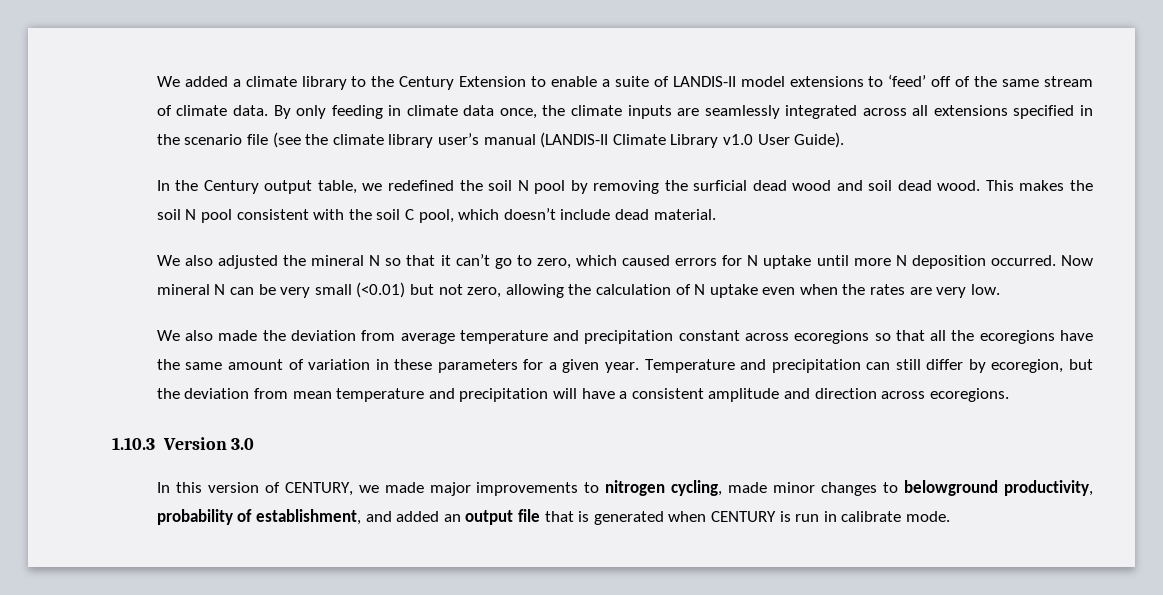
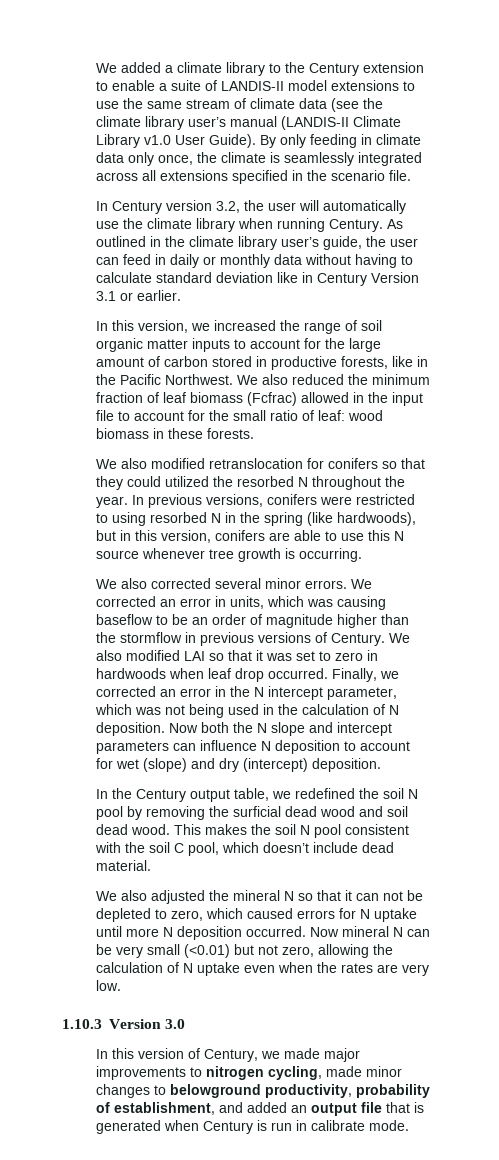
[459,76,527,87] Extension -> [362,62,424,73] extension
[888,74,971,87] ‘feed’ off of -> [95,101,119,109] use
[232,105,1093,119] [156,134,269,145] data. By only feeding in climate data once, the climate inputs are seamlessly integrated across all extensions specified in the scenario file -> [298,98,327,109] data
(845, 140) none -> [259,134,421,148] [95,152,422,166] [95,170,411,184] [95,200,406,214] [95,218,403,232] [95,236,418,250] [95,254,413,268] [95,272,419,286] [95,290,181,301] [95,320,382,334] [95,338,381,352] [95,356,428,370] [95,374,430,385] [95,392,423,406] [95,410,383,421] [95,428,254,439] [95,458,425,469] [95,476,405,490] [95,494,415,508] [95,512,416,526] [95,530,404,543] [95,548,362,562] [95,578,372,589] [95,596,386,610] [95,614,409,628] [95,632,410,646] [95,650,378,661] [95,668,399,682] [95,686,397,700] [94,704,399,718] [95,722,392,736] [95,740,410,754] [95,758,381,772] By only feeding in climate data only once, the climate is seamlessly integrated across all extensions specified in the scenario file. // In Century version 3.2, the user will automatically use the climate library when running Century. As outlined in the climate library user’s guide, the user can feed in daily or monthly data without having to calculate standard deviation like in Century Version 3.1 or earlier. // In this version, we increased the range of soil organic matter inputs to account for the large amount of carbon stored in productive forests, like in the Pacific Northwest. We also reduced the minimum fraction of leaf biomass (Fcfrac) allowed in the input file to account for the small ratio of leaf: wood biomass in these forests. // We also modified retranslocation for conifers so that they could utilized the resorbed N throughout the year. In previous versions, conifers were restricted to using resorbed N in the spring (like hardwoods), but in this version, conifers are able to use this N source whenever tree growth is occurring. // We also corrected several minor errors. We corrected an error in units, which was causing baseflow to be an order of magnitude higher than the stormflow in previous versions of Century. We also modified LAI so that it was set to zero in hardwoods when leaf drop occurred. Finally, we corrected an error in the N intercept parameter, which was not being used in the calculation of N deposition. Now both the N slope and intercept parameters can influence N deposition to account for wet (slope) and dry (intercept) deposition.
[455,254,512,269] can’t go -> [355,890,423,901] [95,908,151,922] can not be depleted
[156,330,1093,344] [156,359,1093,373] [156,388,1009,402] // We also made the deviation from average temperature and precipitation constant across ecoregions so that all the ecoregions have the same amount of variation in these parameters for a given year. Temperature and precipitation can still differ by ecoregion, but the deviation from mean temperature and precipitation will have a consistent amplitude and direction across ecoregions. -> (121, 985) none
[284,482,353,496] CENTURY, -> [203,1049,258,1062] Century,
[710,511,776,522] CENTURY -> [202,1121,253,1134] Century

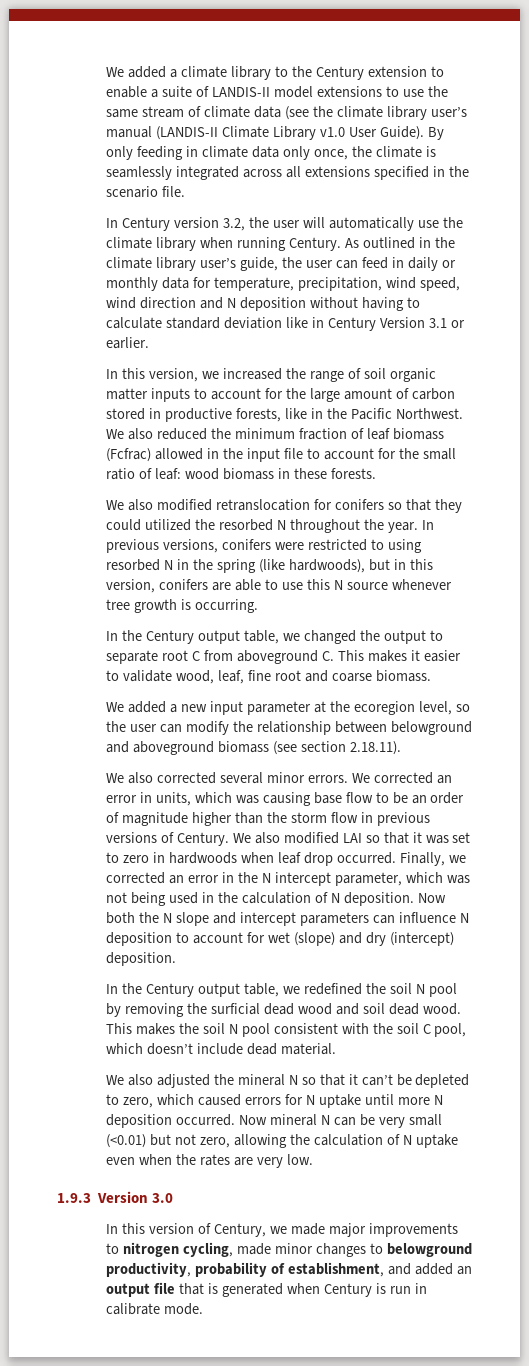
(302, 259) none -> [193,277,460,291] [106,297,307,311] for temperature, precipitation, wind speed, wind direction and N deposition
(362, 555) none -> [106,630,443,644] [106,650,461,664] [106,670,431,684] [106,701,470,715] [106,721,472,735] [106,741,401,755] // In the Century output table, we changed the output to separate root C from aboveground C. This makes it easier to validate wood, leaf, fine root and coarse biomass. // We added a new input parameter at the ecoregion level, so the user can modify the relationship between belowground and aboveground biomass (see section 2.18.11).
[95,614,153,625] baseflow -> [313,792,373,804] base flow
[119,632,182,643] stormflow -> [290,812,358,823] storm flow
[355,891,403,901] can not -> [361,1074,393,1086] can’t
[62,1019,102,1029] 1.10.3 -> [57,1193,91,1203] 1.9.3

